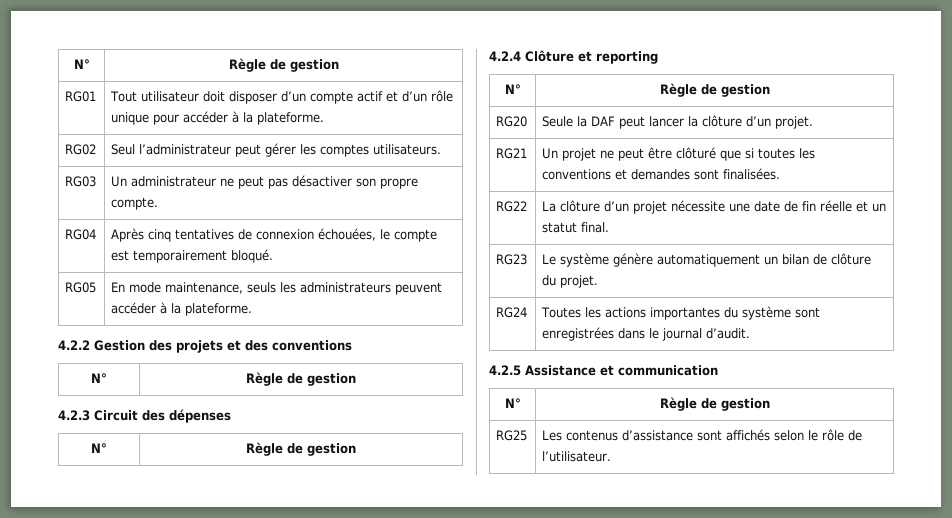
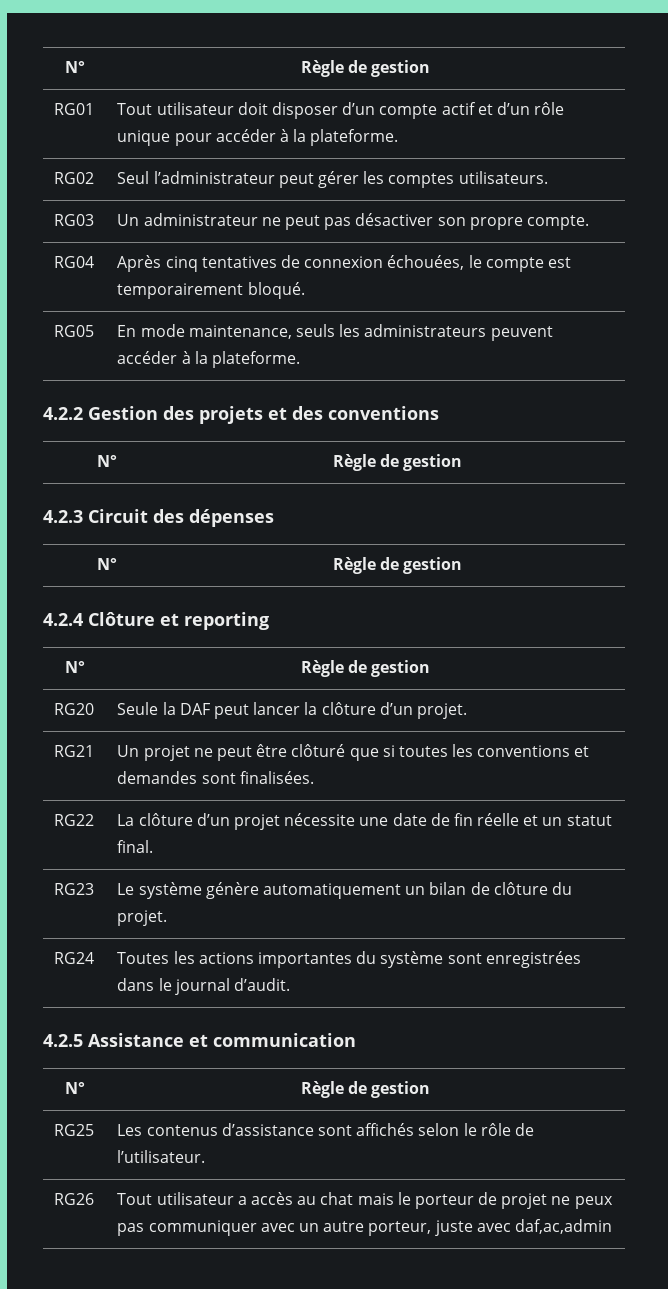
(612, 456) none -> [54,1193,95,1205] [117,1192,613,1209] [117,1219,612,1236] // RG26 | Tout utilisateur a accès au chat mais le porteur de projet ne peux pas communiquer avec un autre porteur, juste avec daf,ac,admin

